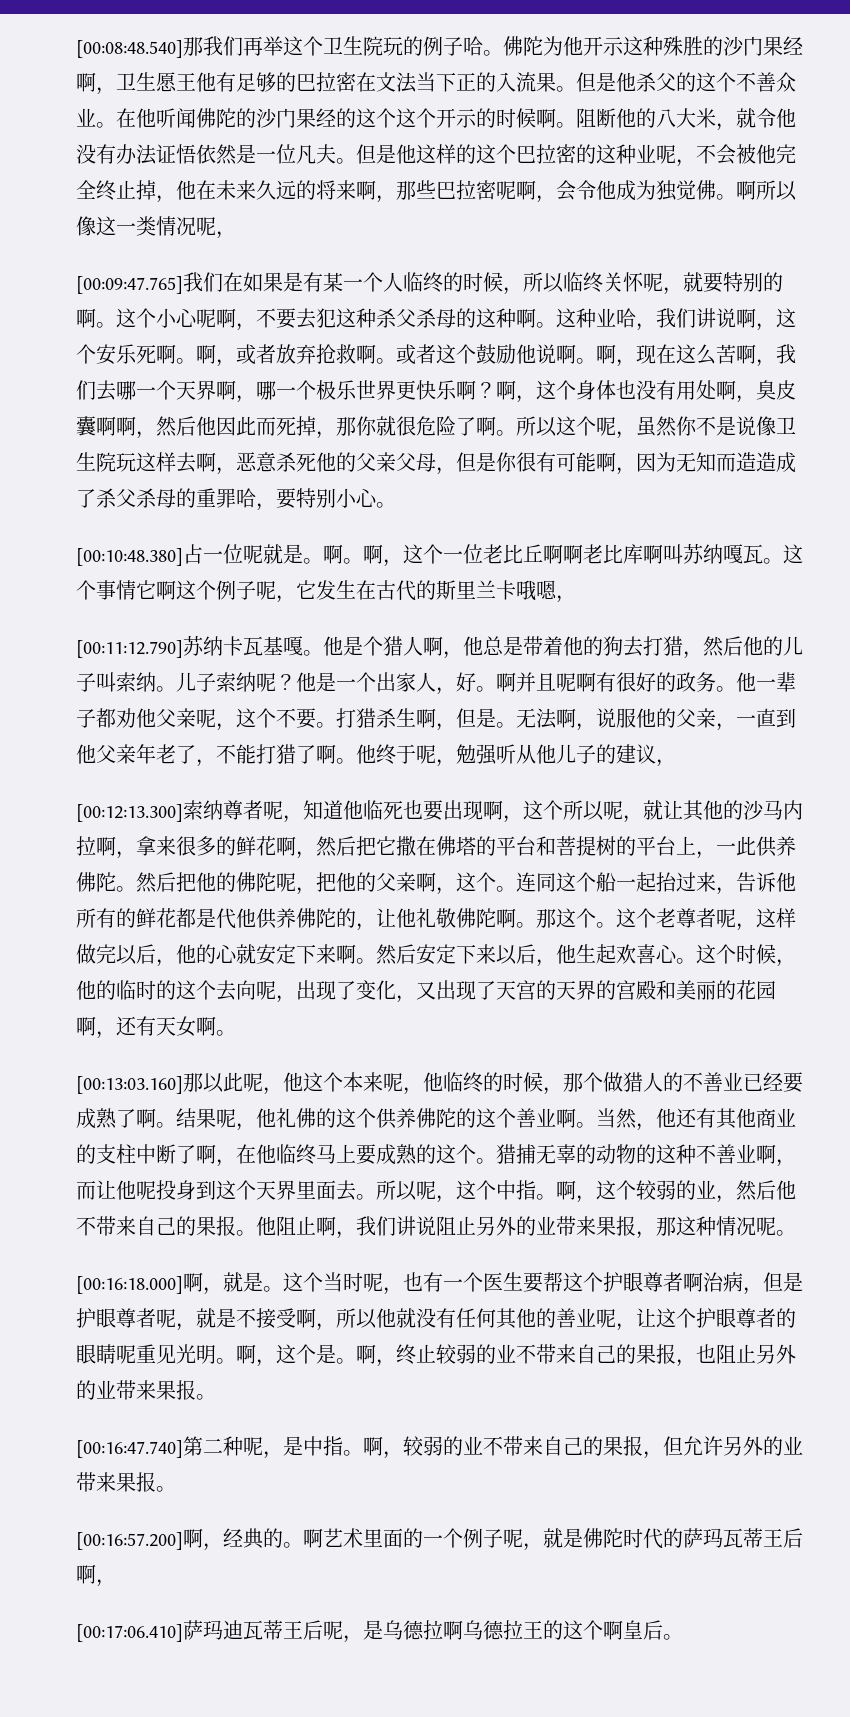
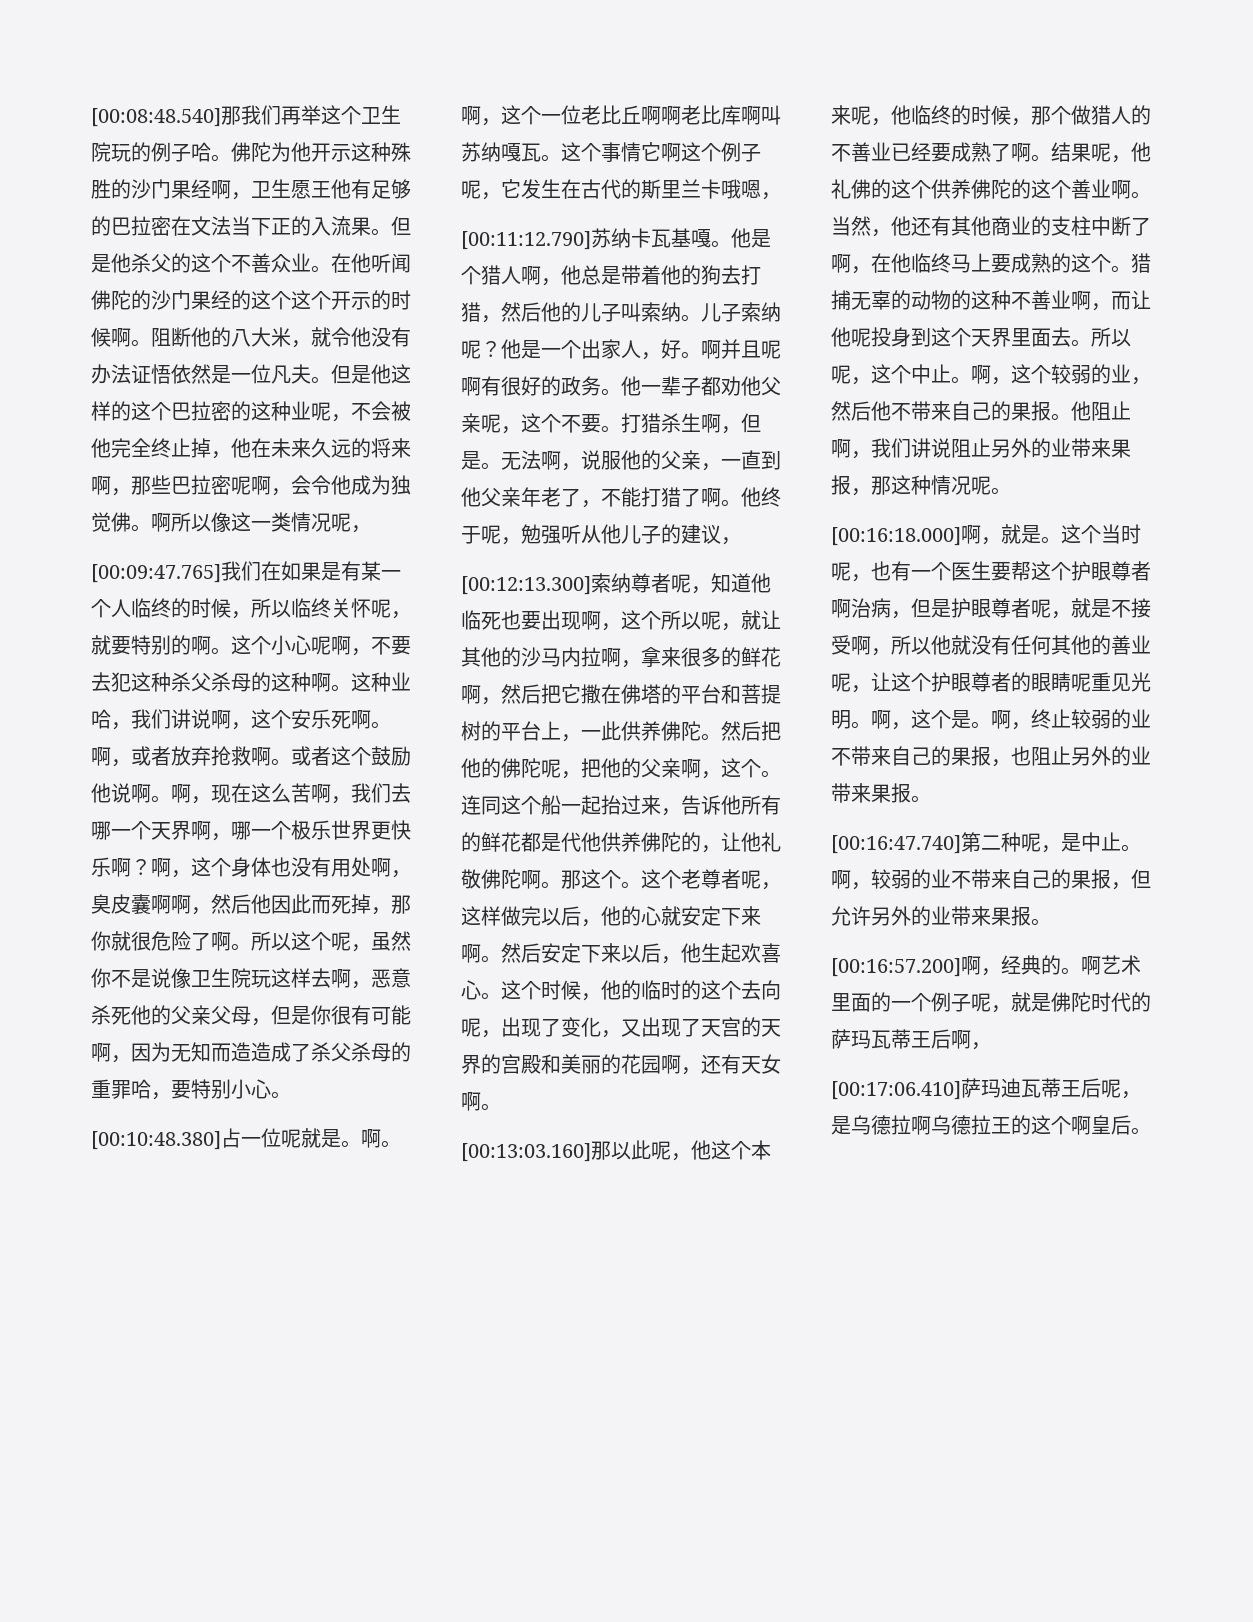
[516,1180,536,1200] 指 -> [931,364,951,383] 止
[323,1436,343,1456] 指 -> [1101,832,1121,851] 止

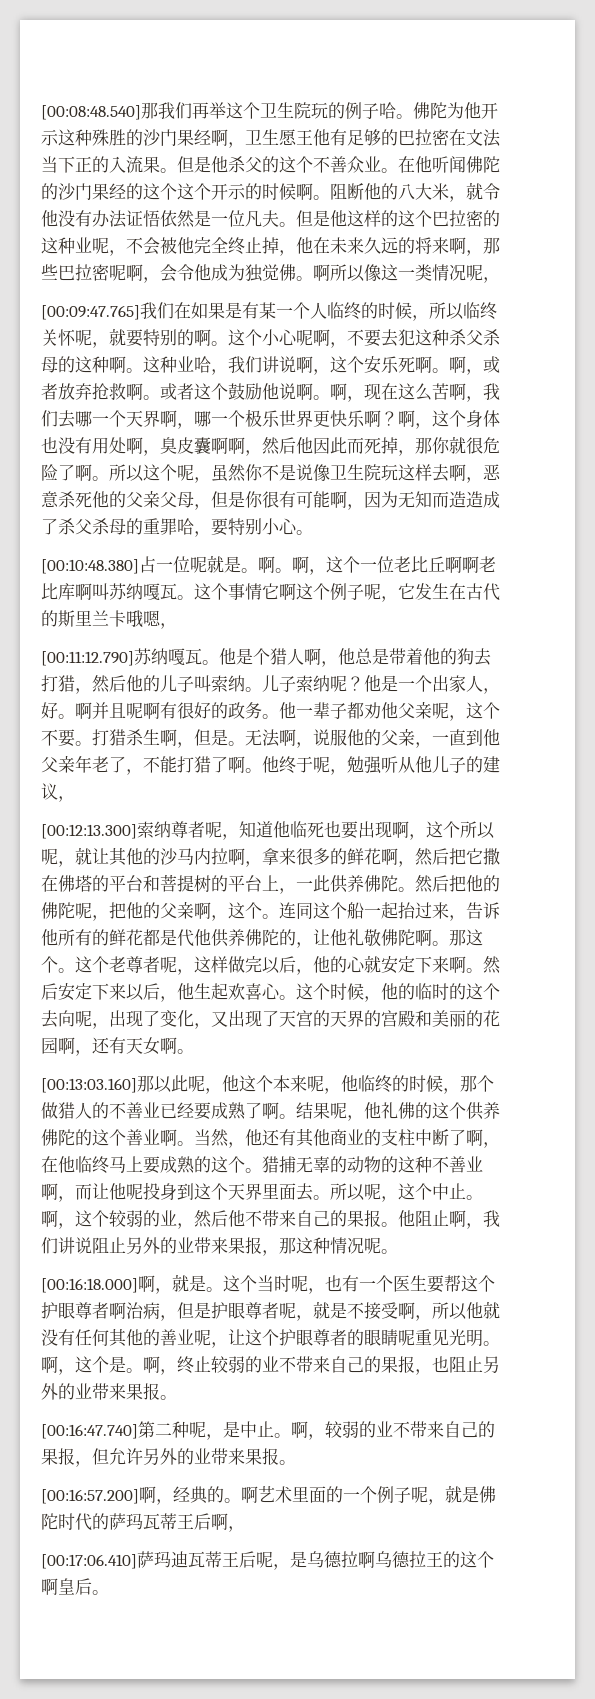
[631,228,711,248] 卡瓦基嘎 -> [168,648,202,666] 嘎瓦

